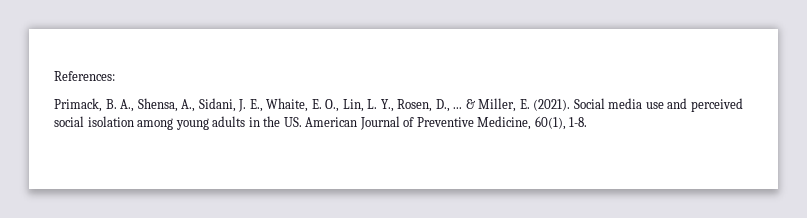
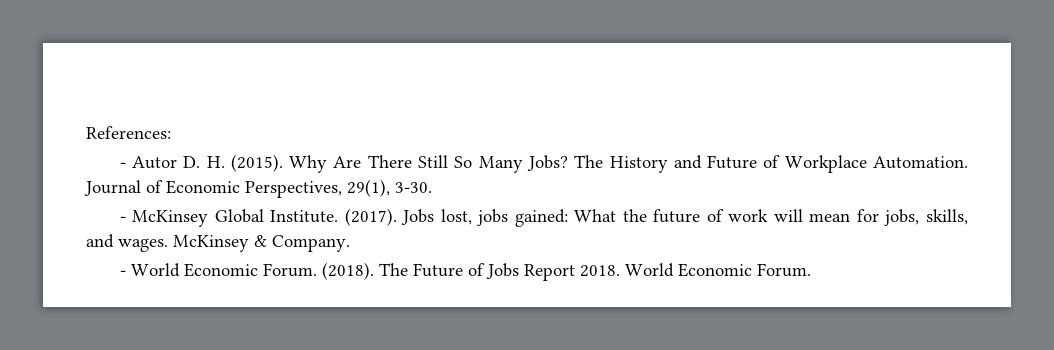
[54,98,743,112] [54,116,588,130] Primack, B. A., Shensa, A., Sidani, J. E., Whaite, E. O., Lin, L. Y., Rosen, D., ... & Miller, E. (2021). Social media use and perceived social isolation among young adults in the US. American Journal of Preventive Medicine, 60(1), 1-8. -> [119,154,969,173] [84,179,432,198] [119,208,968,227] [86,234,350,252] [119,262,811,281] - Autor D. H. (2015). Why Are There Still So Many Jobs? The History and Future of Workplace Automation. Journal of Economic Perspectives, 29(1), 3-30. // - McKinsey Global Institute. (2017). Jobs lost, jobs gained: What the future of work will mean for jobs, skills, and wages. McKinsey & Company. // - World Economic Forum. (2018). The Future of Jobs Report 2018. World Economic Forum.

